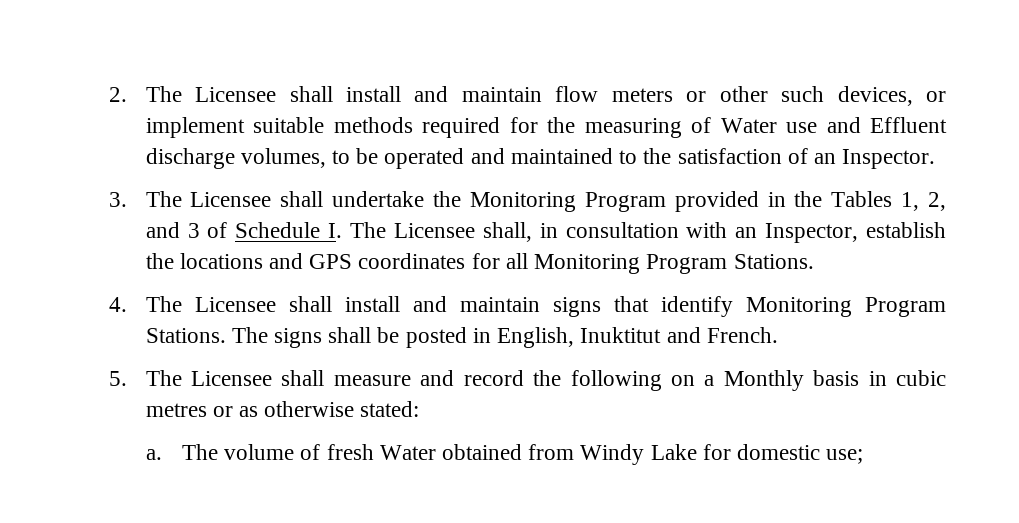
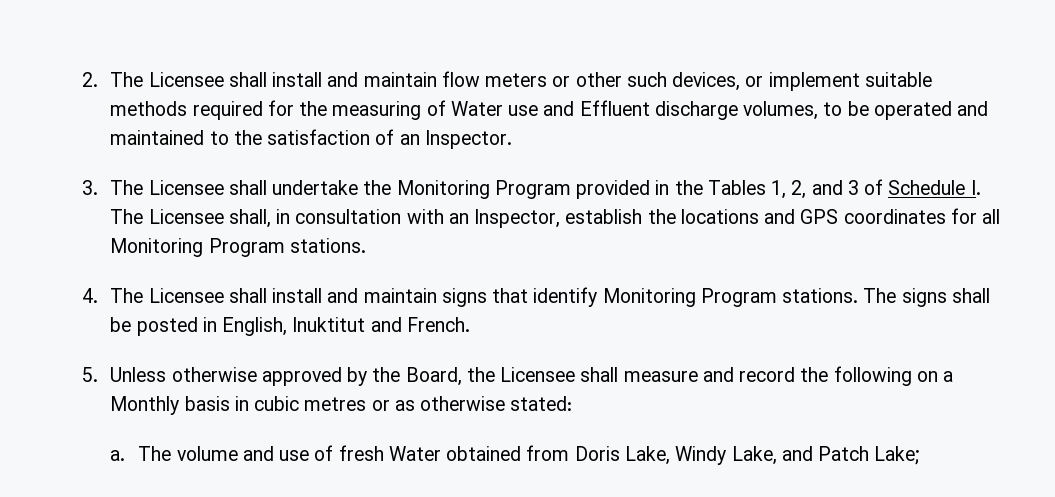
[733,254,814,269] Stations. -> [289,238,366,253] stations.
[145,328,226,343] Stations. -> [782,288,859,303] stations.
[145,370,182,386] The -> [110,367,495,386] Unless otherwise approved by the Board, the
(295, 452) none -> [242,446,310,461] and use
[580,444,864,465] Windy Lake for domestic use; -> [574,446,920,465] Doris Lake, Windy Lake, and Patch Lake;

